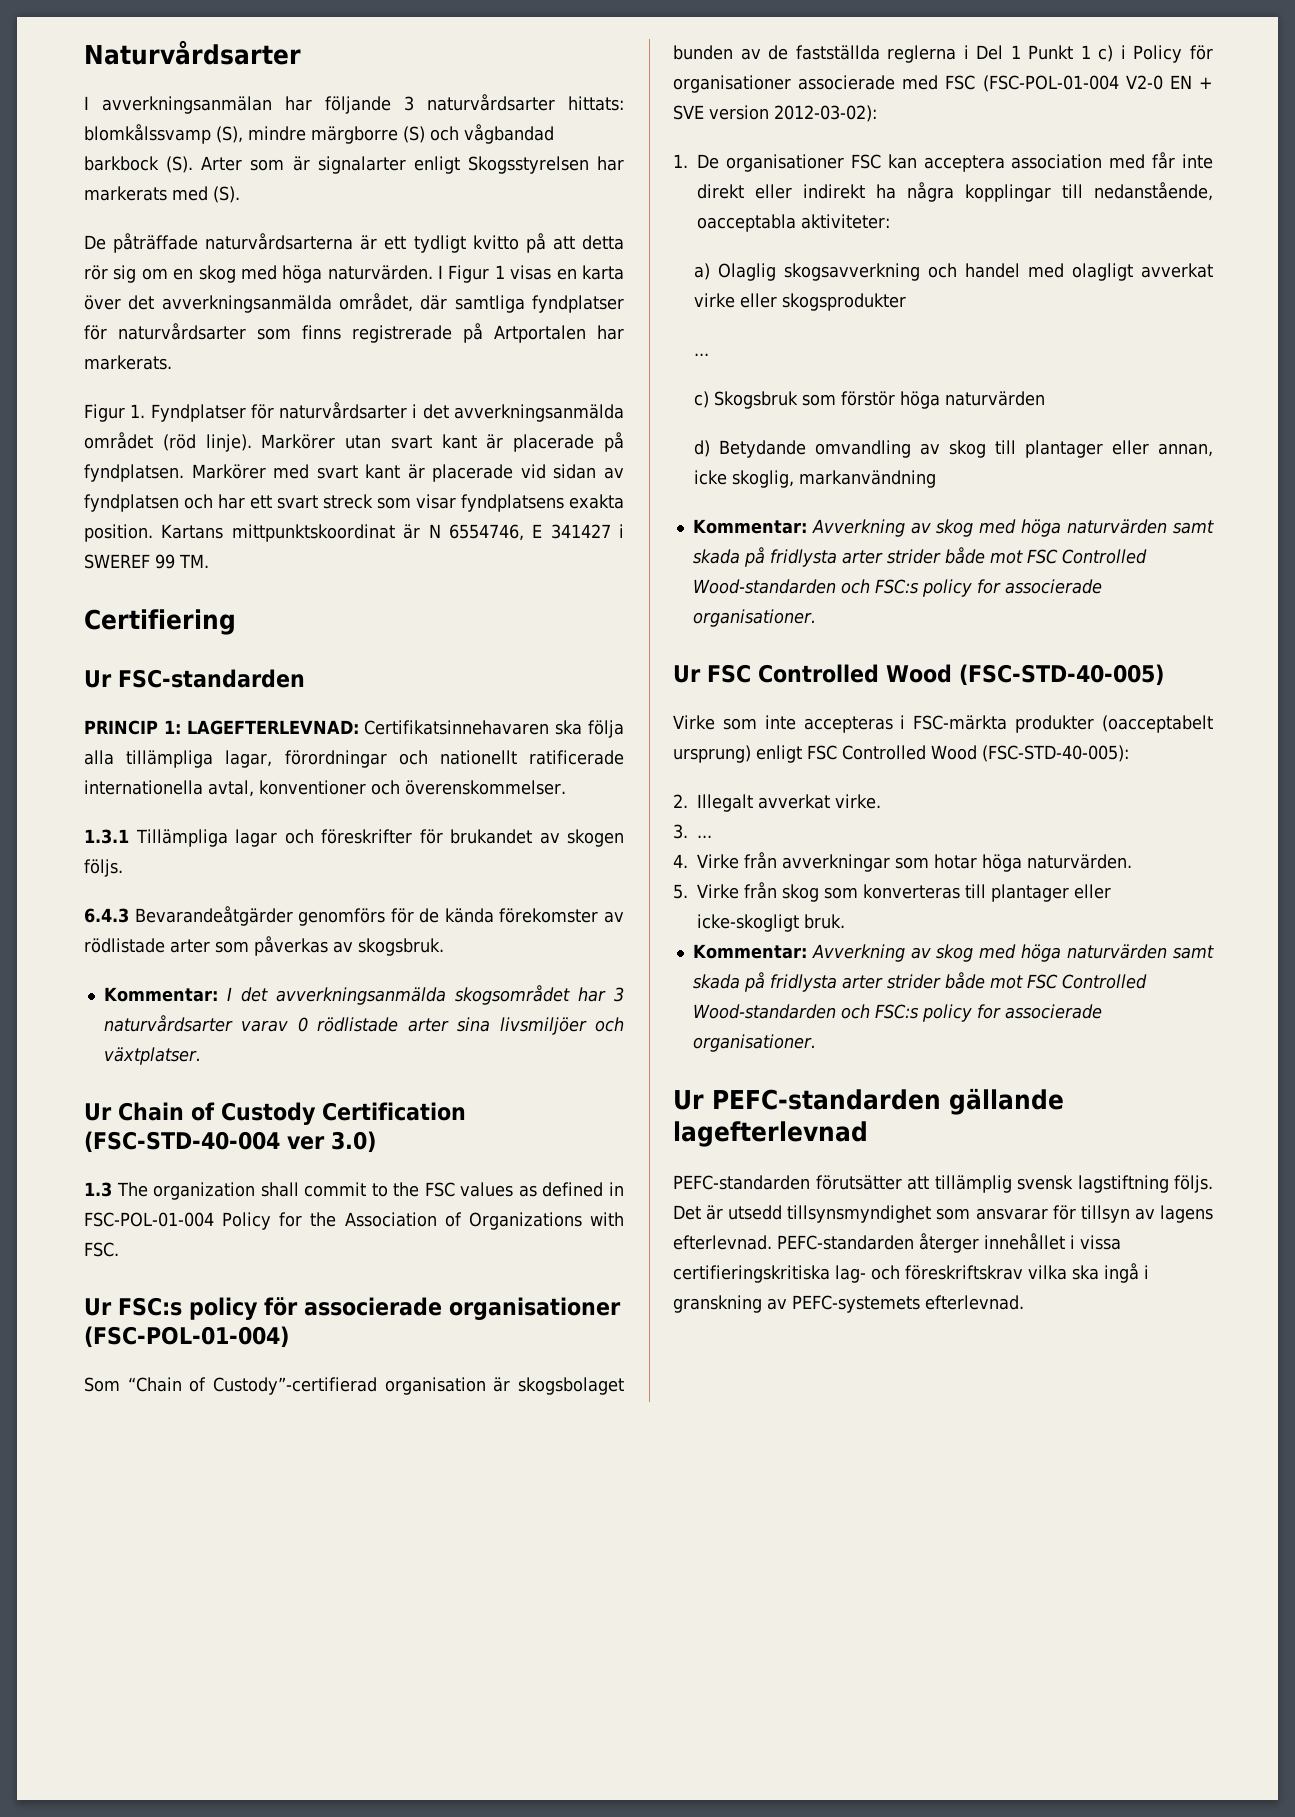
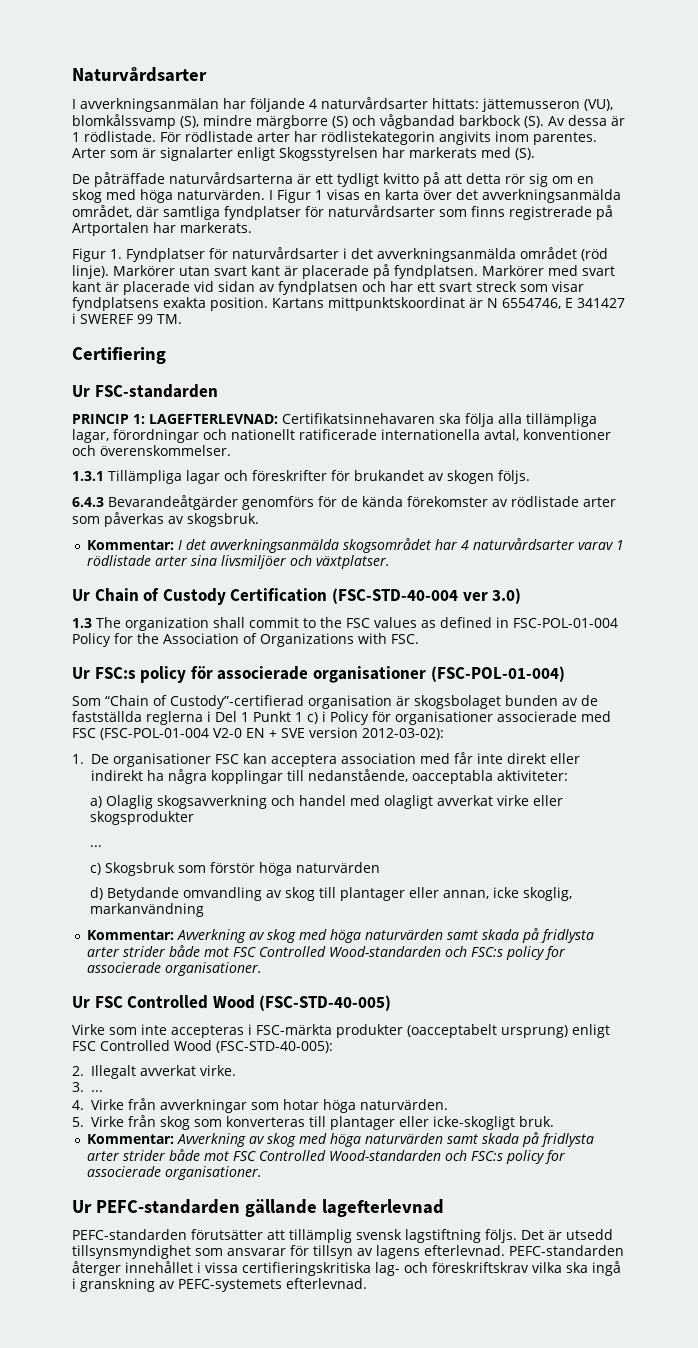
[404,96,414,111] 3 -> [309,99,317,109] 4
(624, 103) none -> [482,98,613,112] jättemusseron (VU),
(194, 164) none -> [548,115,625,126] [72,131,597,145] Av dessa är 1 rödlistade. För rödlistade arter har rödlistekategorin angivits inom parentes.
[614,987,624,1002] 3 -> [460,540,469,550] 4
[297,1017,308,1032] 0 -> [615,540,624,550] 1

